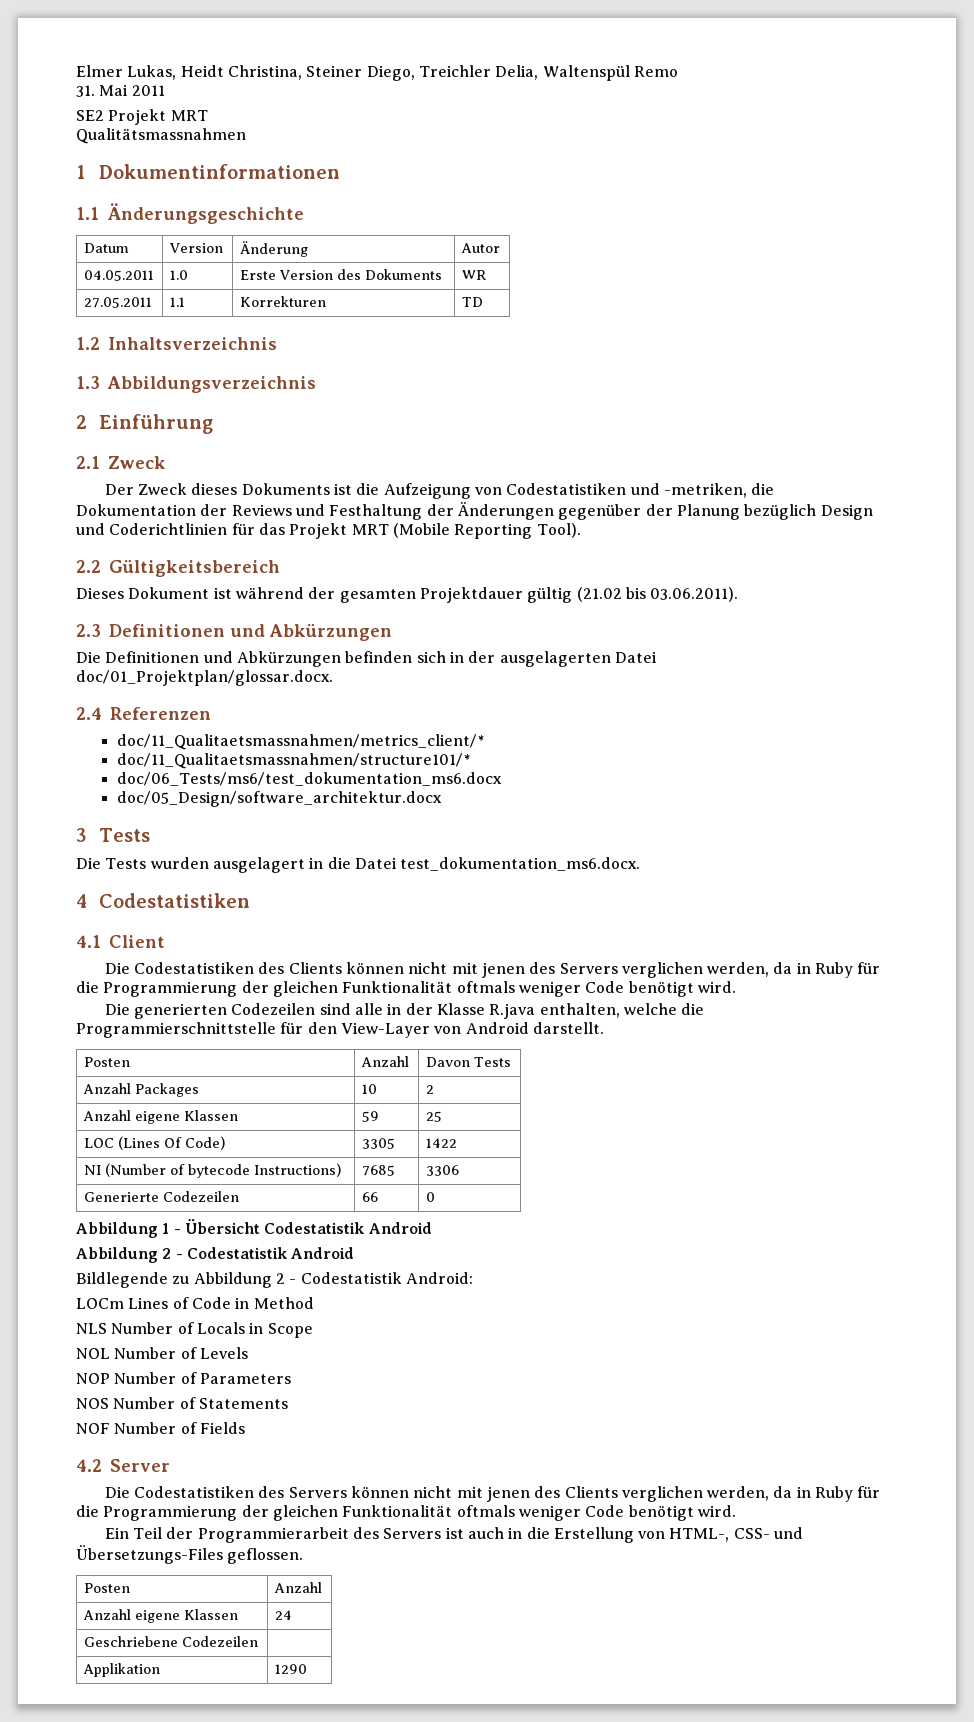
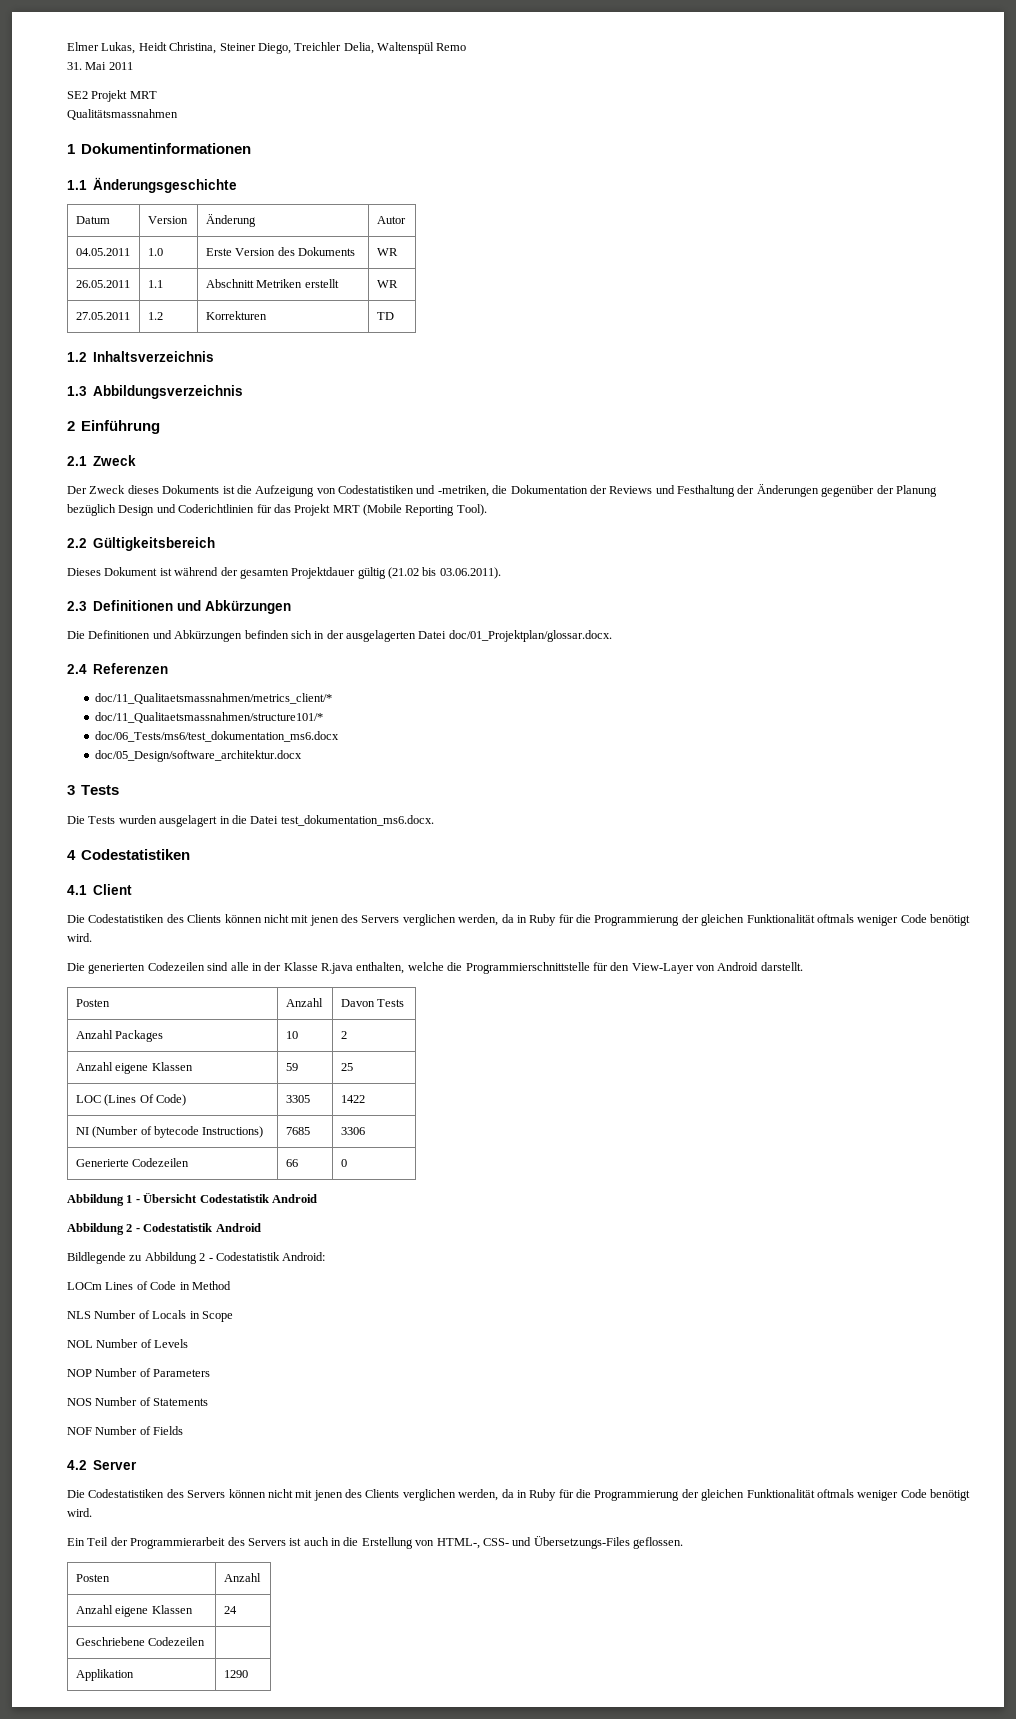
(486, 275) none -> [75,280,130,288] [147,280,163,288] [205,279,339,288] [376,280,398,288] // 26.05.2011 | 1.1 | Abschnitt Metriken erstellt | WR
[169,297,185,307] 1.1 -> [147,312,163,320] 1.2

